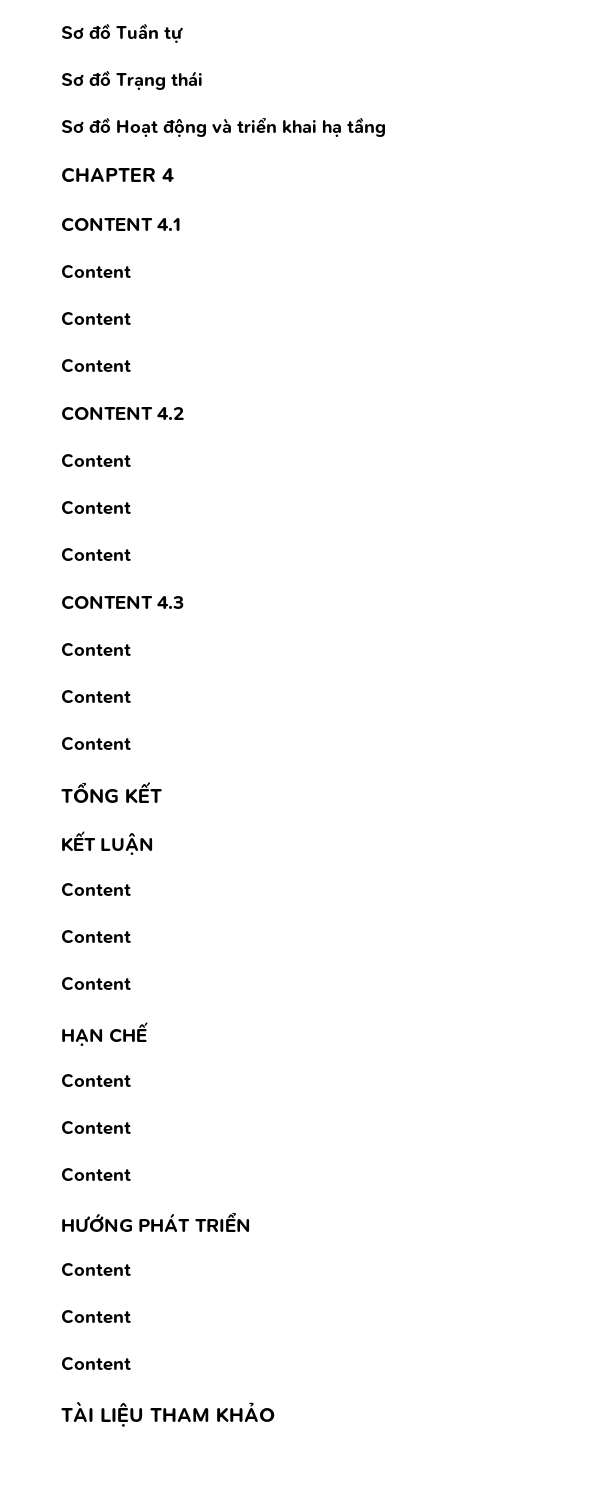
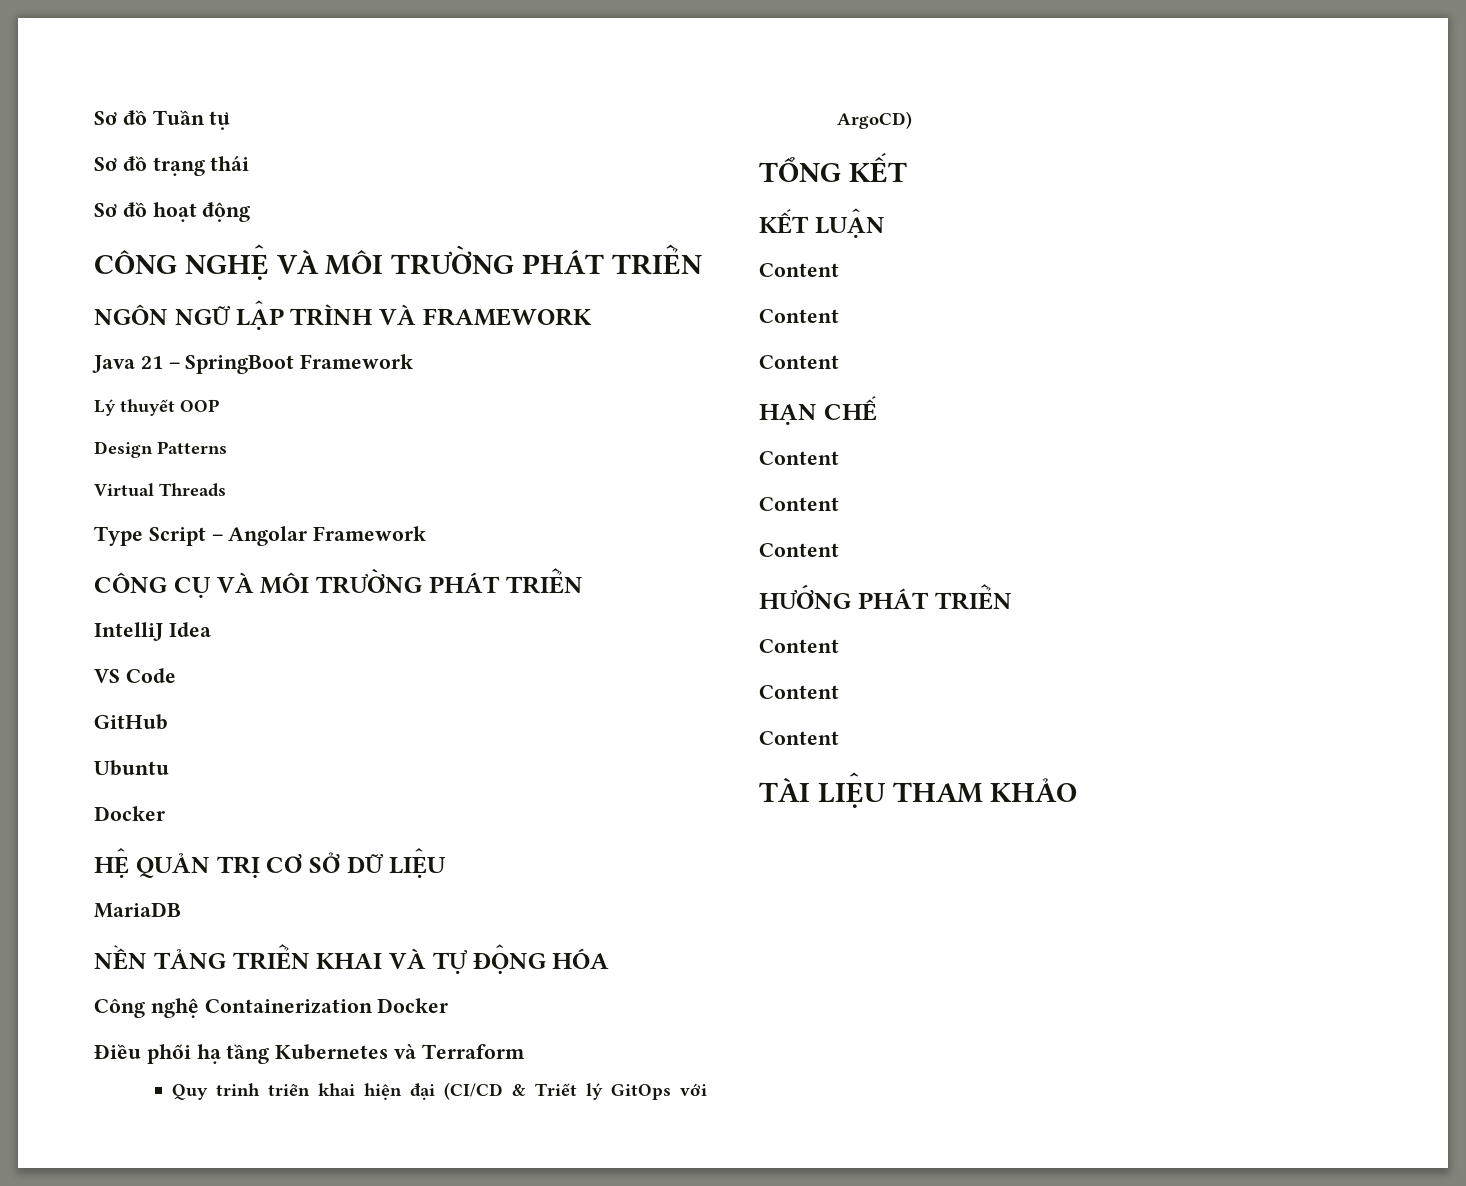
[116,73,166,90] Trạng -> [152,157,205,176] trạng
[116,120,158,137] Hoạt -> [152,202,197,222] hoạt
[212,117,386,137] [61,167,174,183] [61,217,182,232] [61,264,131,279] [61,311,131,326] [61,358,131,373] [61,406,185,421] [61,453,131,468] [61,500,131,515] [61,547,131,562] [61,595,185,610] [61,642,131,657] [61,689,131,704] [61,736,131,751] và triển khai hạ tầng // CHAPTER 4 // CONTENT 4.1 // Content // Content // Content // CONTENT 4.2 // Content // Content // Content // CONTENT 4.3 // Content // Content // Content -> [94,244,702,280] [94,300,592,330] [92,354,414,374] [94,399,219,416] [94,441,227,458] [94,483,226,497] [94,526,427,546] [94,568,583,598] [94,622,211,641] [94,668,176,683] [94,714,168,730] [94,760,169,776] [94,806,165,821] [94,848,446,878] [94,902,181,918] [94,944,610,974] [94,998,449,1018] [94,1044,525,1064] [171,1082,707,1100] [836,111,912,129] // CÔNG NGHỆ VÀ MÔI TRƯỜNG PHÁT TRIỂN // NGÔN NGỮ LẬP TRÌNH VÀ FRAMEWORK // Java 21 – SpringBoot Framework // Lý thuyết OOP // Design Patterns // Virtual Threads // Type Script – Angolar Framework // CÔNG CỤ VÀ MÔI TRƯỜNG PHÁT TRIỂN // IntelliJ Idea // VS Code // GitHub // Ubuntu // Docker // HỆ QUẢN TRỊ CƠ SỞ DỮ LIỆU // MariaDB // NỀN TẢNG TRIỂN KHAI VÀ TỰ ĐỘNG HÓA // Công nghệ Containerization Docker // Điều phối hạ tầng Kubernetes và Terraform // Quy trinh triển khai hiện đại (CI/CD & Triết lý GitOps với ArgoCD)

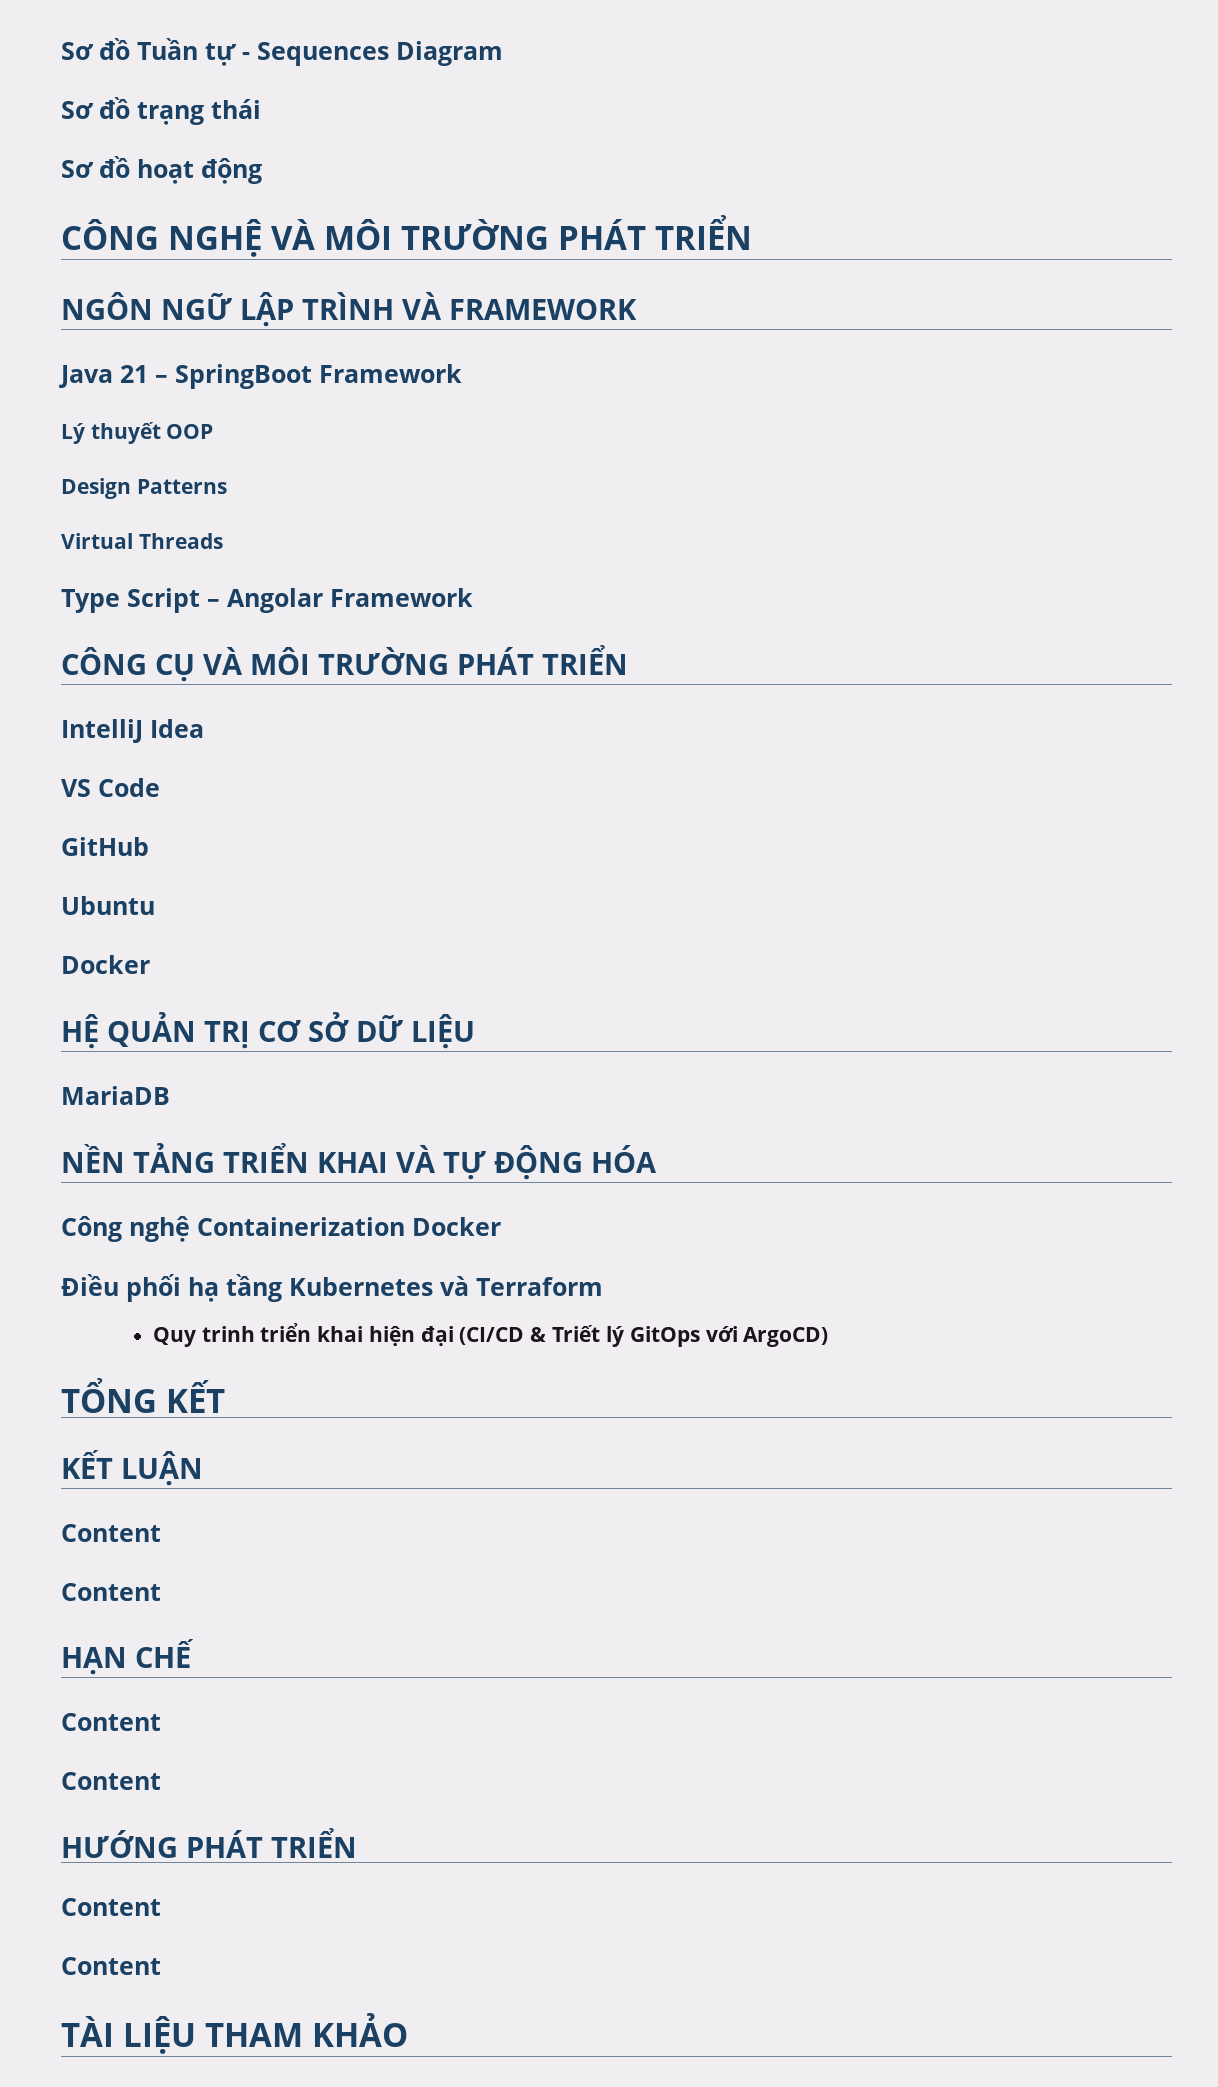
(231, 120) none -> [241,41,503,66] - Sequences Diagram
[759,355,839,369] // Content -> (161, 1592) none
[759,543,839,557] // Content -> (161, 1781) none
[759,731,839,745] // Content -> (161, 1966) none

